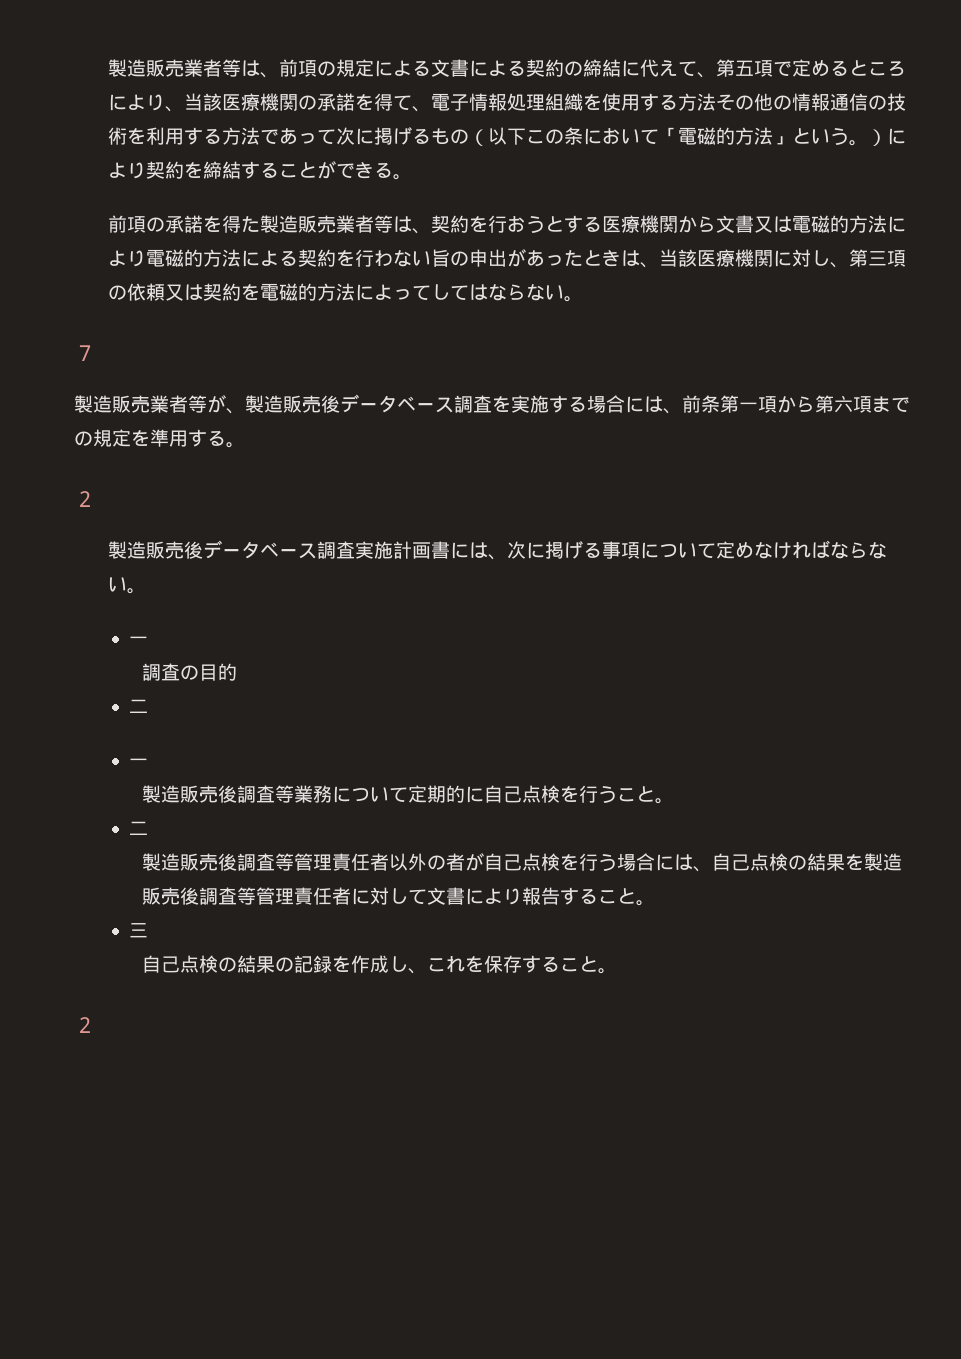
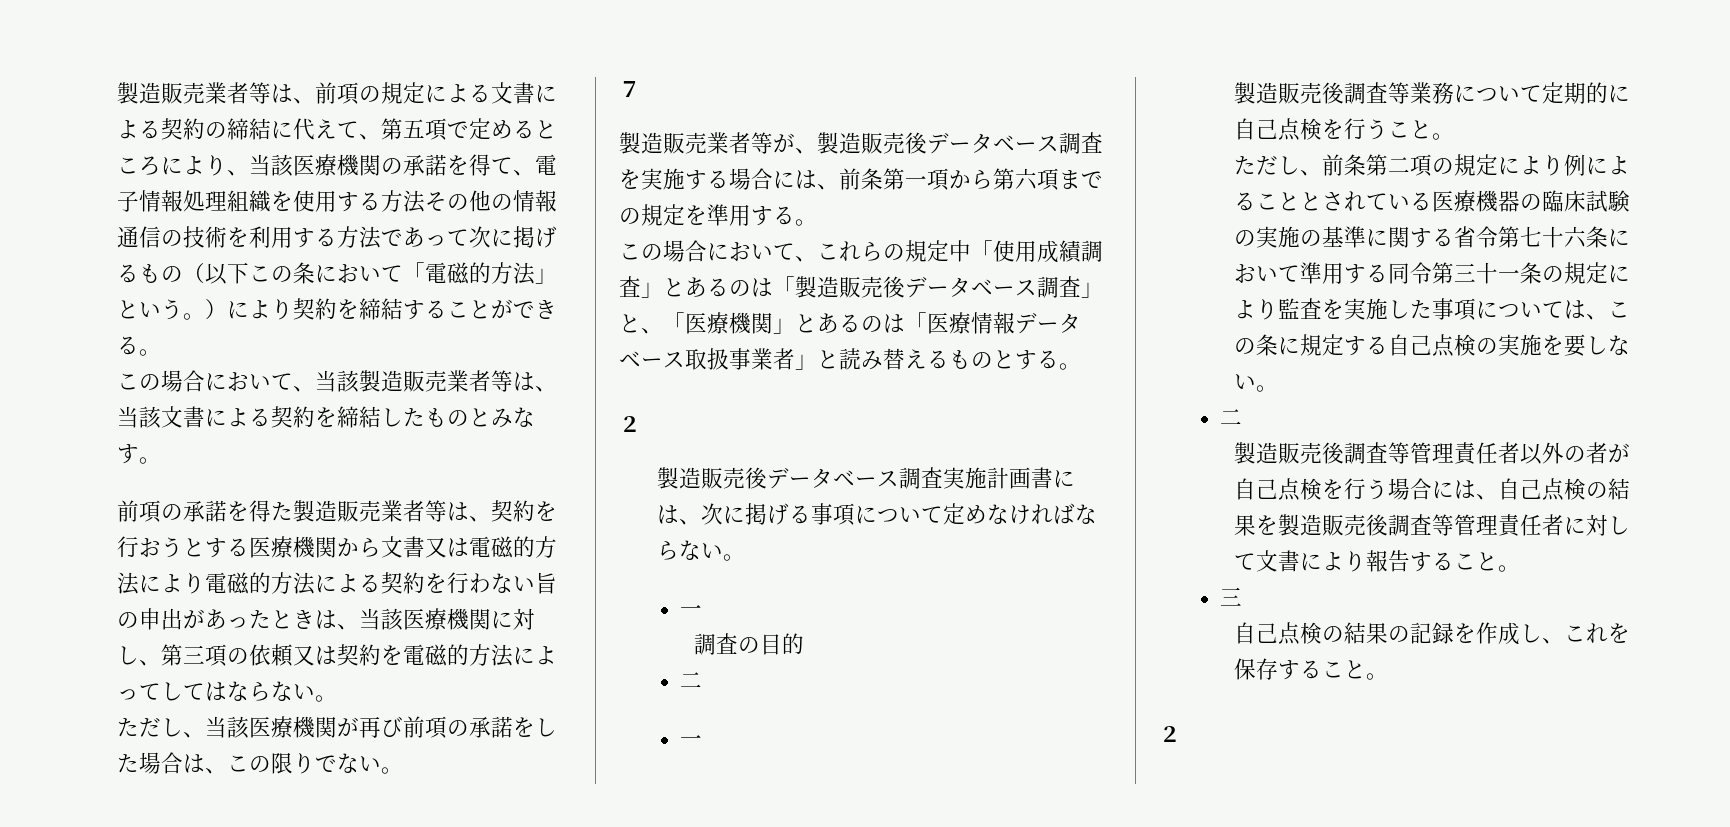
(413, 177) none -> [116,370,557,393] [116,406,535,429] [116,444,161,464] // この場合において、当該製造販売業者等は、当該文書による契約を締結したものとみなす。
(584, 299) none -> [116,716,557,739] [116,752,403,774] // ただし、当該医療機関が再び前項の承諾をした場合は、この限りでない。
(245, 445) none -> [619,240,1103,263] [619,276,1103,298] [619,312,1081,334] [619,348,1081,370] // この場合において、これらの規定中「使用成績調査」とあるのは「製造販売後データベース調査」と、「医療機関」とあるのは「医療情報データベース取扱事業者」と読み替えるものとする。
(675, 801) none -> [1234,154,1631,177] [1234,190,1631,212] [1234,226,1631,248] [1234,262,1631,284] [1234,298,1631,321] [1234,334,1631,357] [1234,374,1279,392] // ただし、前条第二項の規定により例によることとされている医療機器の臨床試験の実施の基準に関する省令第七十六条において準用する同令第三十一条の規定により監査を実施した事項については、この条に規定する自己点検の実施を要しない。

